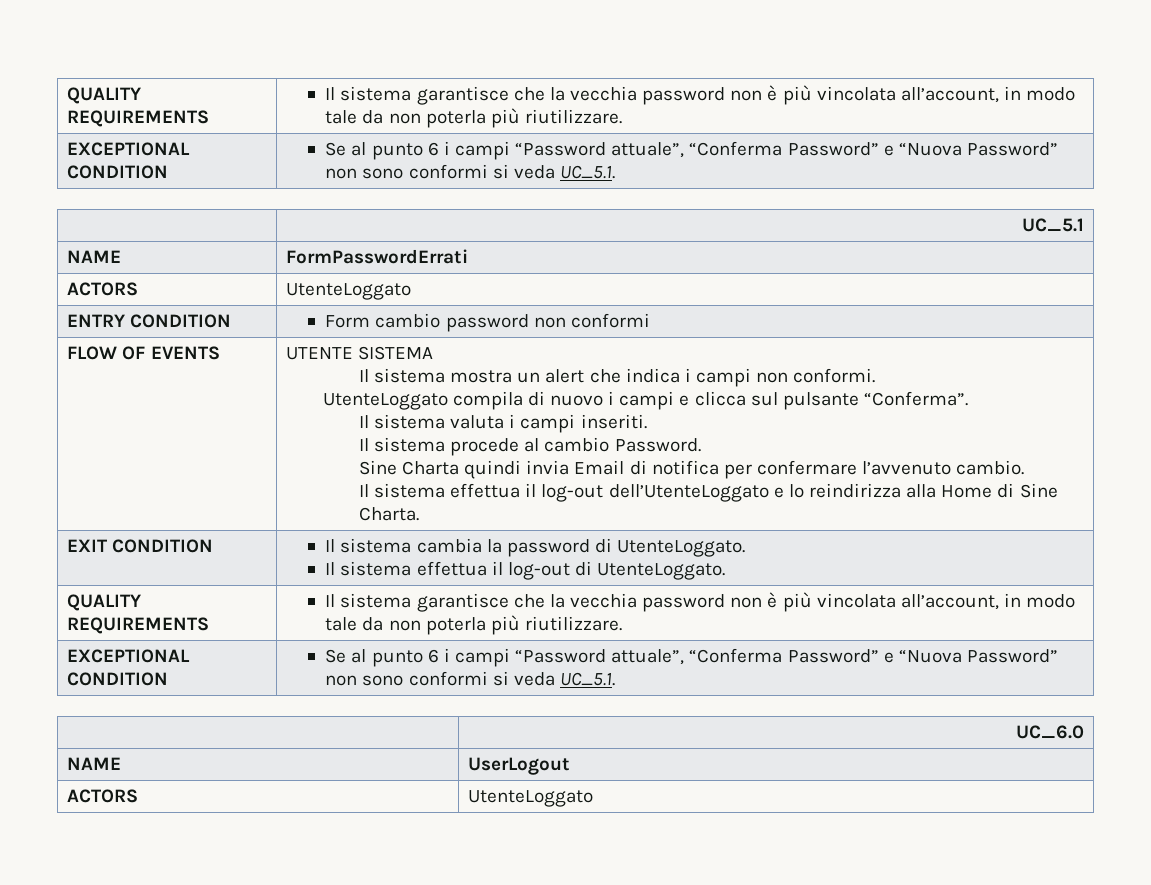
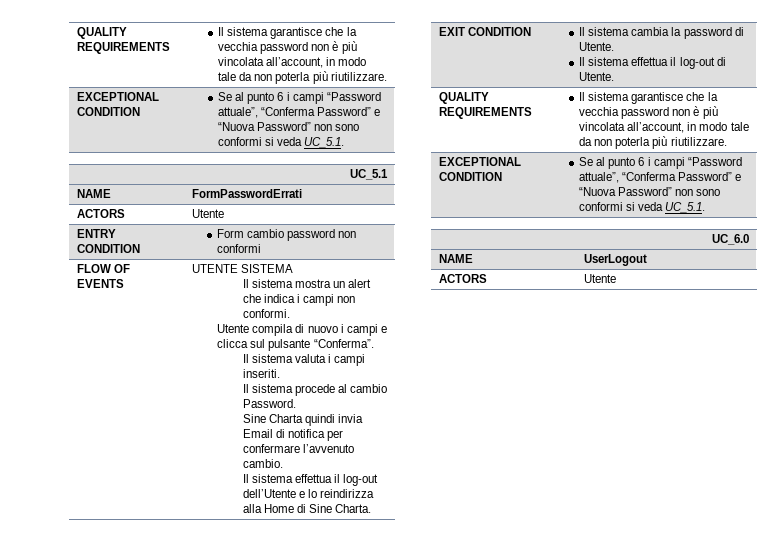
[286,283,412,300] UtenteLoggato -> [191,209,224,218] Utente
[322,393,448,410] UtenteLoggato -> [217,324,250,333] Utente
[608,484,769,502] dell’UtenteLoggato -> [242,489,296,498] dell’Utente
[617,540,746,557] UtenteLoggato. -> [579,42,615,51] Utente.
[597,563,726,580] UtenteLoggato. -> [579,72,615,81] Utente.
[468,790,594,807] UtenteLoggato -> [583,274,616,283] Utente

